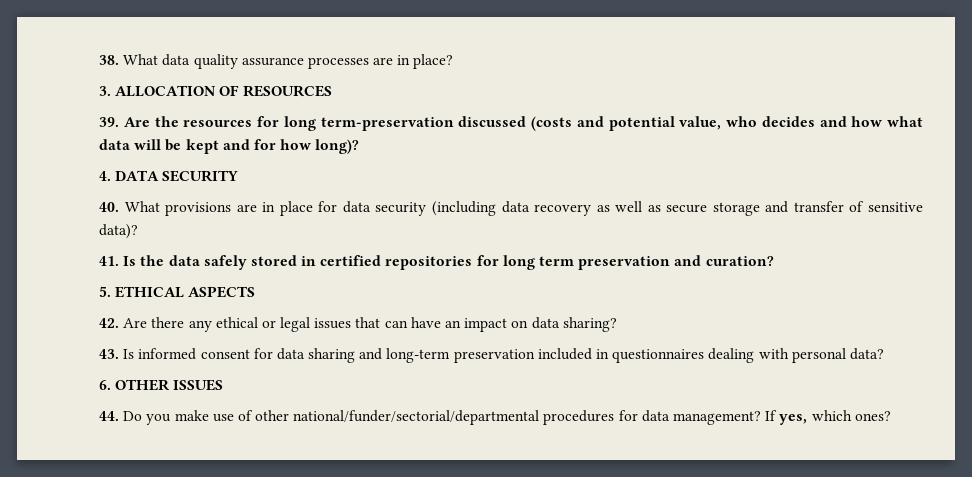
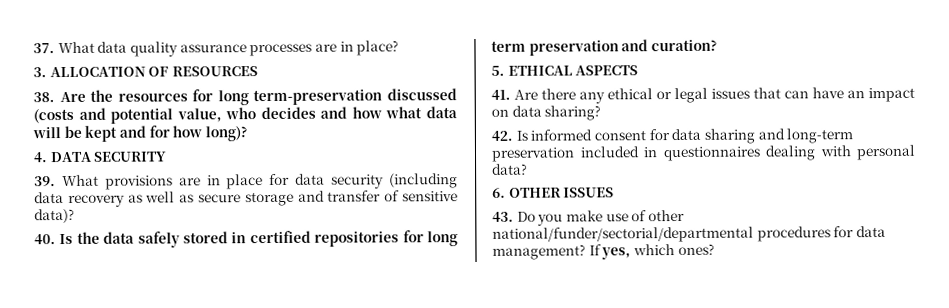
[99,55,119,65] 38. -> [33,43,55,54] 37.
[99,117,119,127] 39. -> [33,92,55,103] 38.
[99,202,119,212] 40. -> [34,176,56,187] 39.
[99,256,119,266] 41. -> [34,234,56,245] 40.
[99,318,119,328] 42. -> [491,89,511,100] 41.
[99,349,119,359] 43. -> [491,130,513,141] 42.
[99,411,119,421] 44. -> [492,211,514,222] 43.

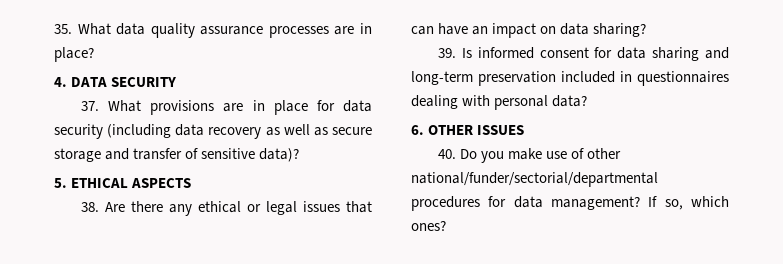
[33,43,55,54] 37. -> [54,24,72,34] 35.
[33,66,258,78] [33,88,457,106] [33,106,457,124] [32,125,247,142] // 3. ALLOCATION OF RESOURCES // 38. Are the resources for long term-preservation discussed (costs and potential value, who decides and how what data will be kept and for how long)? -> (94, 54) none
[34,176,56,187] 39. -> [81,101,100,111] 37.
[34,230,458,248] [491,39,717,56] // 40. Is the data safely stored in certified repositories for long term preservation and curation? -> (300, 155) none
[491,89,511,100] 41. -> [81,202,100,212] 38.
[491,130,513,141] 42. -> [438,48,457,58] 39.
[492,211,514,222] 43. -> [438,149,457,159] 40.
[601,247,632,260] yes, -> [664,199,683,210] so,

